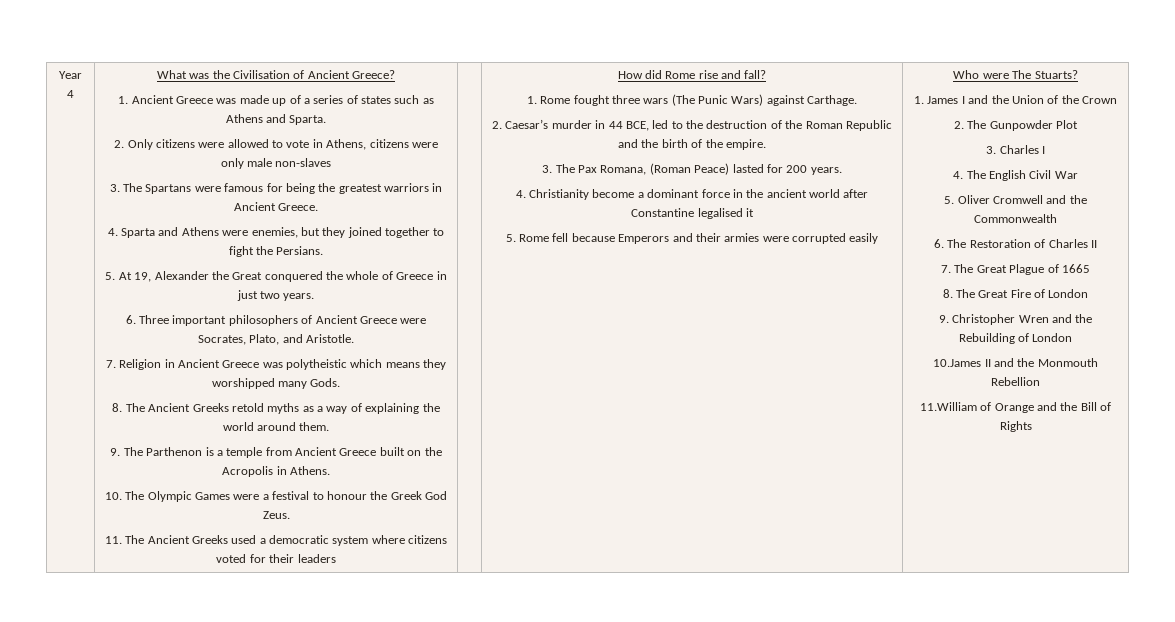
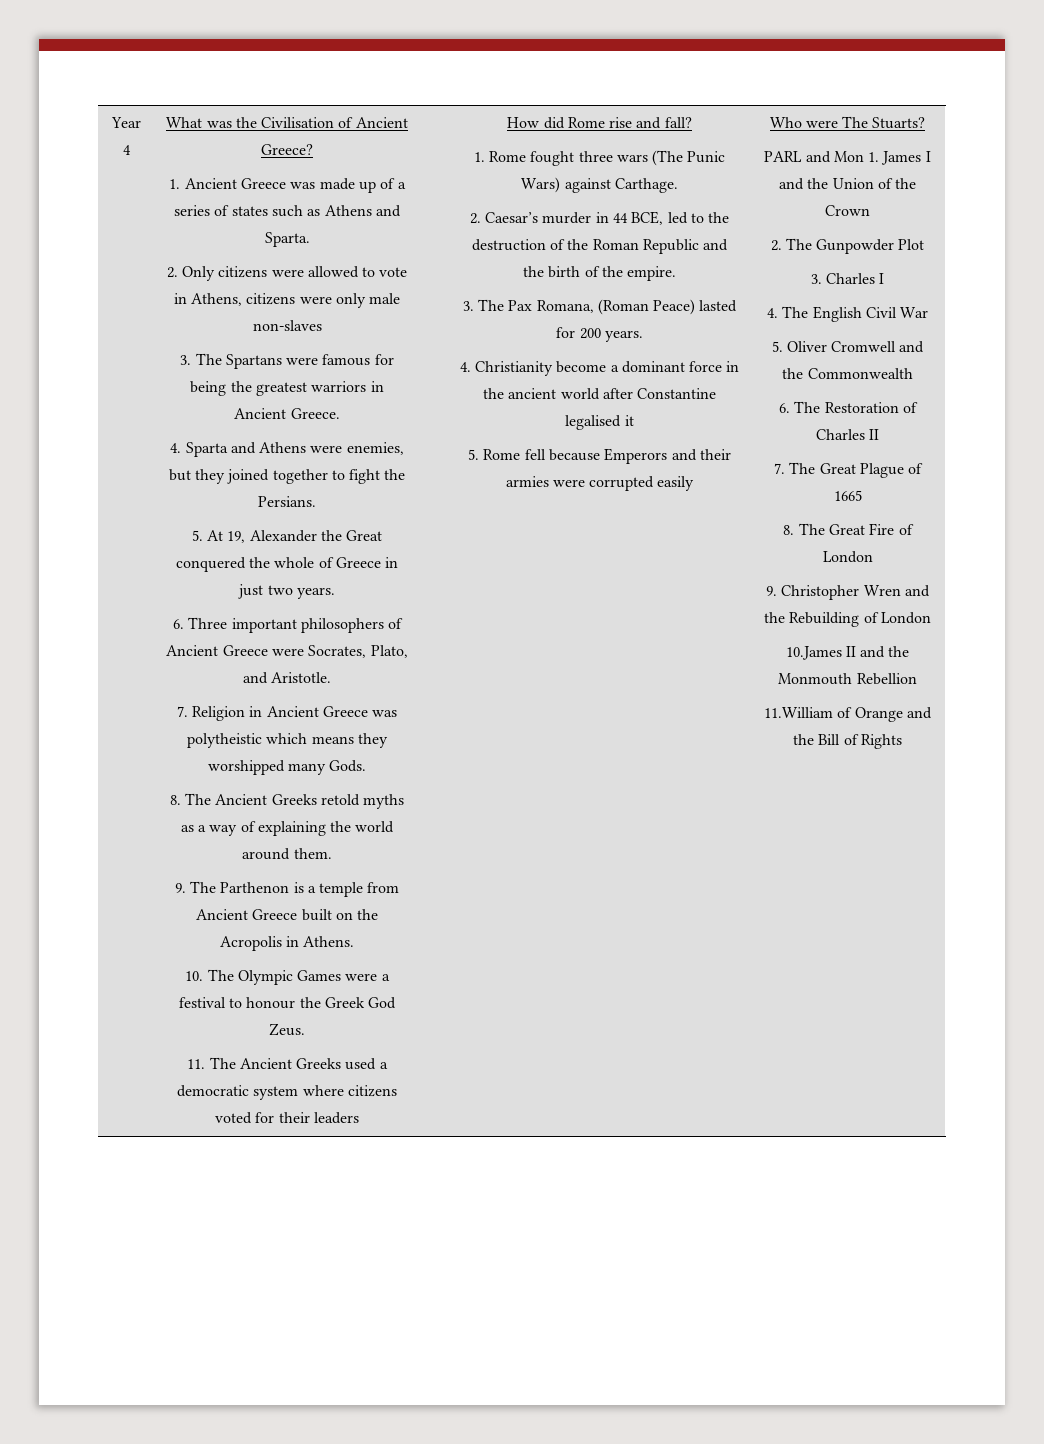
(1078, 74) none -> [764,151,864,163] PARL and Mon

